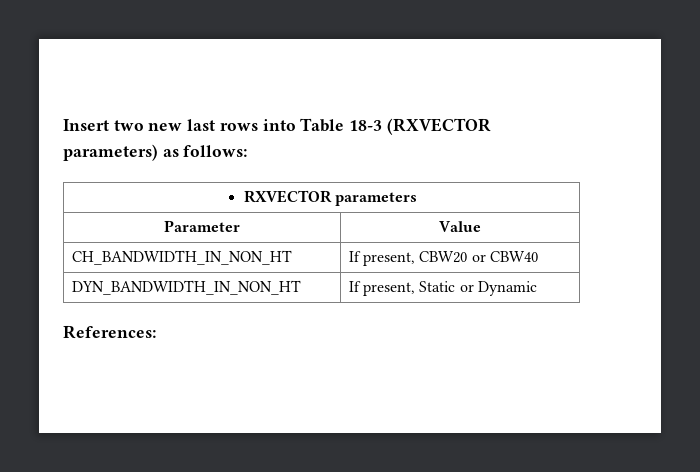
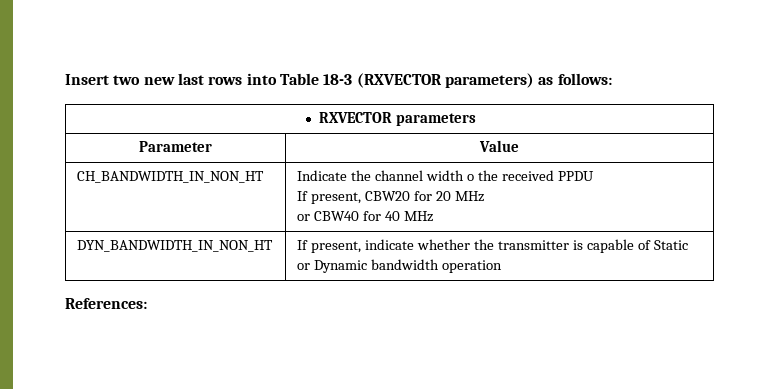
[348,251,468,266] If present, CBW20 -> [297,170,594,181] [297,191,484,204] Indicate the channel width o the received PPDU // If present, CBW20 for 20 MHz //
(539, 256) none -> [363,211,434,222] for 40 MHz
(416, 289) none -> [365,239,651,253] indicate whether the transmitter is capable of
(538, 288) none -> [371,259,503,273] bandwidth operation

